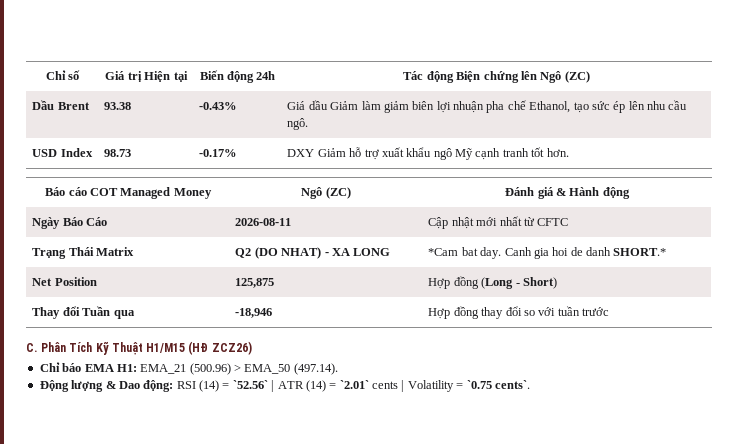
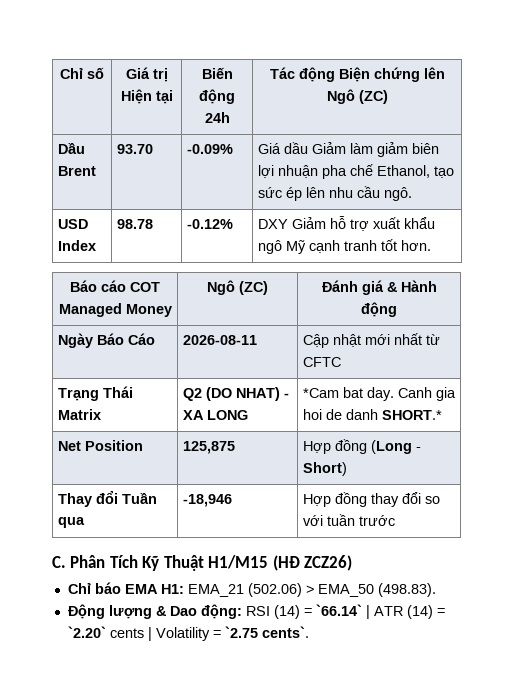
[104,102,132,110] [199,102,238,110] 93.38 | -0.43% -> [116,144,153,154] [186,144,233,154] 93.70 | -0.09%
[104,149,132,157] [199,149,238,157] 98.73 | -0.17% -> [116,219,153,229] [186,219,233,229] 98.78 | -0.12%
[189,363,231,375] (500.96) -> [247,583,302,597] (502.06)
[293,363,338,375] (497.14). -> [377,583,436,597] (498.83).
[232,380,268,389] `52.56` -> [315,604,362,616] `66.14`
[339,380,369,389] `2.01` -> [67,626,106,638] `2.20`
[466,380,492,389] `0.75 -> [224,626,258,638] `2.75

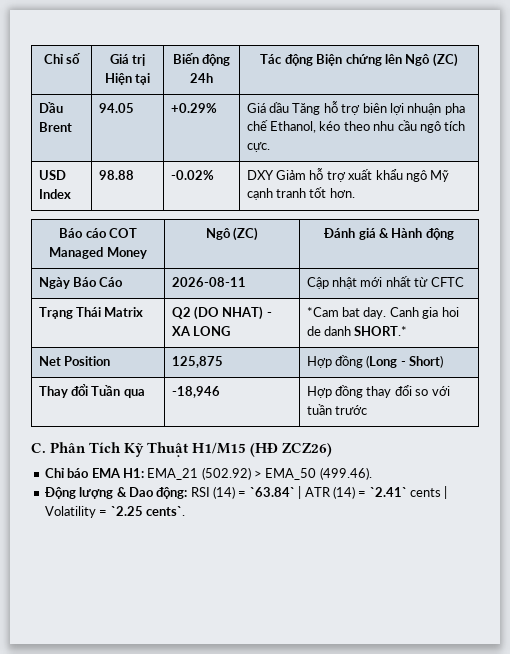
[116,144,153,154] [186,144,233,154] 93.70 | -0.09% -> [98,103,134,113] [170,103,217,113] 94.05 | +0.29%
[311,142,408,157] Giảm làm giảm -> [292,101,361,115] Tăng hỗ trợ
[433,166,454,178] [257,186,412,201] tạo sức ép lên nhu cầu ngô. -> [319,120,466,133] [246,142,270,152] kéo theo nhu cầu ngô tích cực.
[116,219,153,229] [186,219,233,229] 98.78 | -0.12% -> [98,170,134,180] [170,170,214,180] 98.88 | -0.02%
[247,583,302,597] (502.06) -> [201,467,251,480] (502.92)
[377,583,436,597] (498.83). -> [319,467,372,480] (499.46).
[315,604,362,616] `66.14` -> [249,487,295,497] `63.84`
[67,626,106,638] `2.20` -> [369,487,407,497] `2.41`
[224,626,258,638] `2.75 -> [110,506,143,516] `2.25

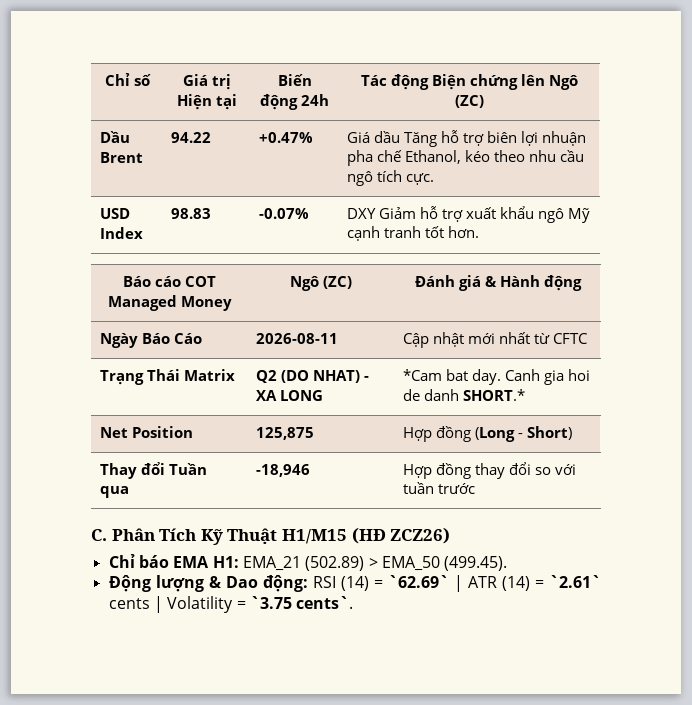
[98,103,134,113] [170,103,217,113] 94.05 | +0.29% -> [171,132,212,143] [259,132,314,143] 94.22 | +0.47%
[98,170,134,180] [170,170,214,180] 98.88 | -0.02% -> [171,208,212,219] [259,208,310,219] 98.83 | -0.07%
[201,467,251,480] (502.92) -> [305,556,365,571] (502.89)
[319,467,372,480] (499.46). -> [444,556,508,571] (499.45).
[249,487,295,497] `63.84` -> [387,575,449,588] `62.69`
[369,487,407,497] `2.41` -> [548,575,601,588] `2.61`
[110,506,143,516] `2.25 -> [249,596,292,609] `3.75

